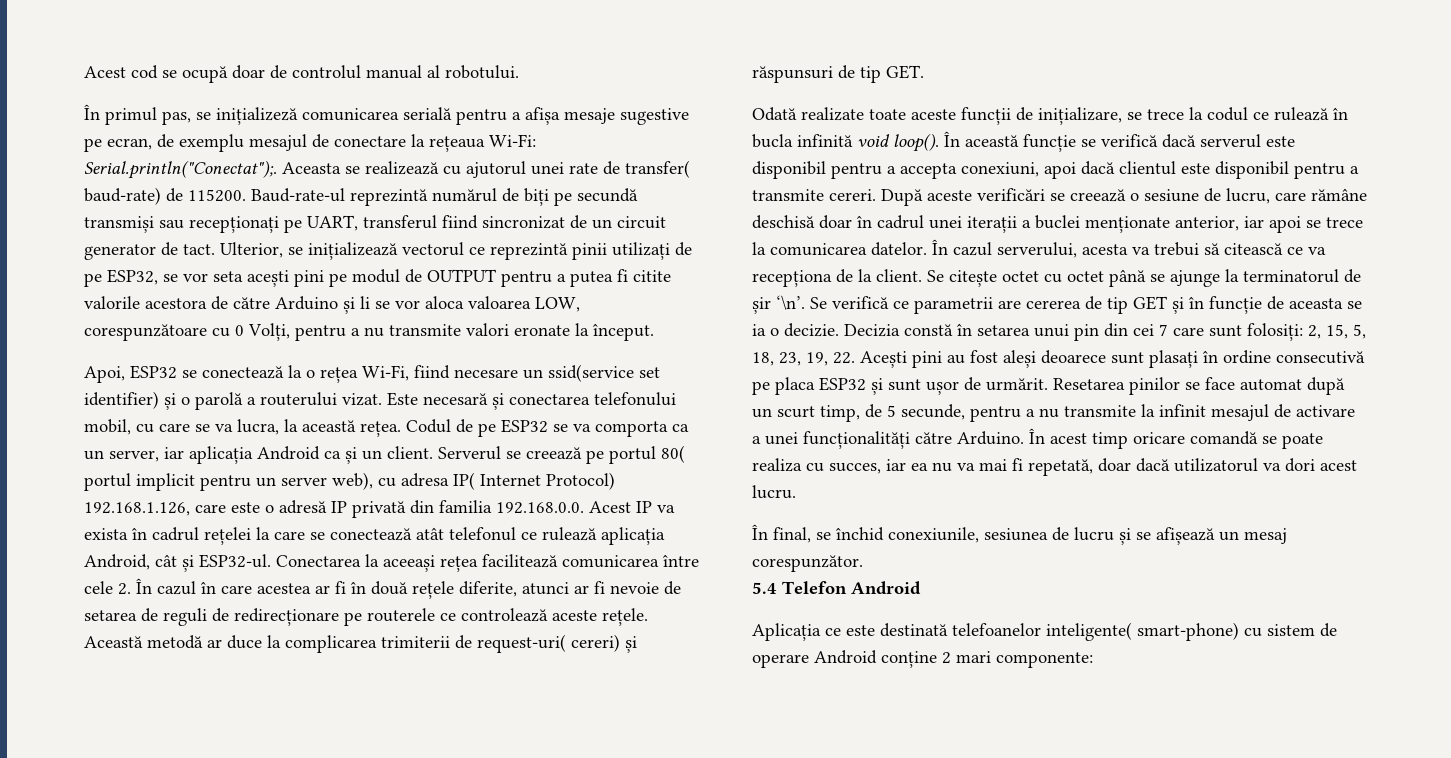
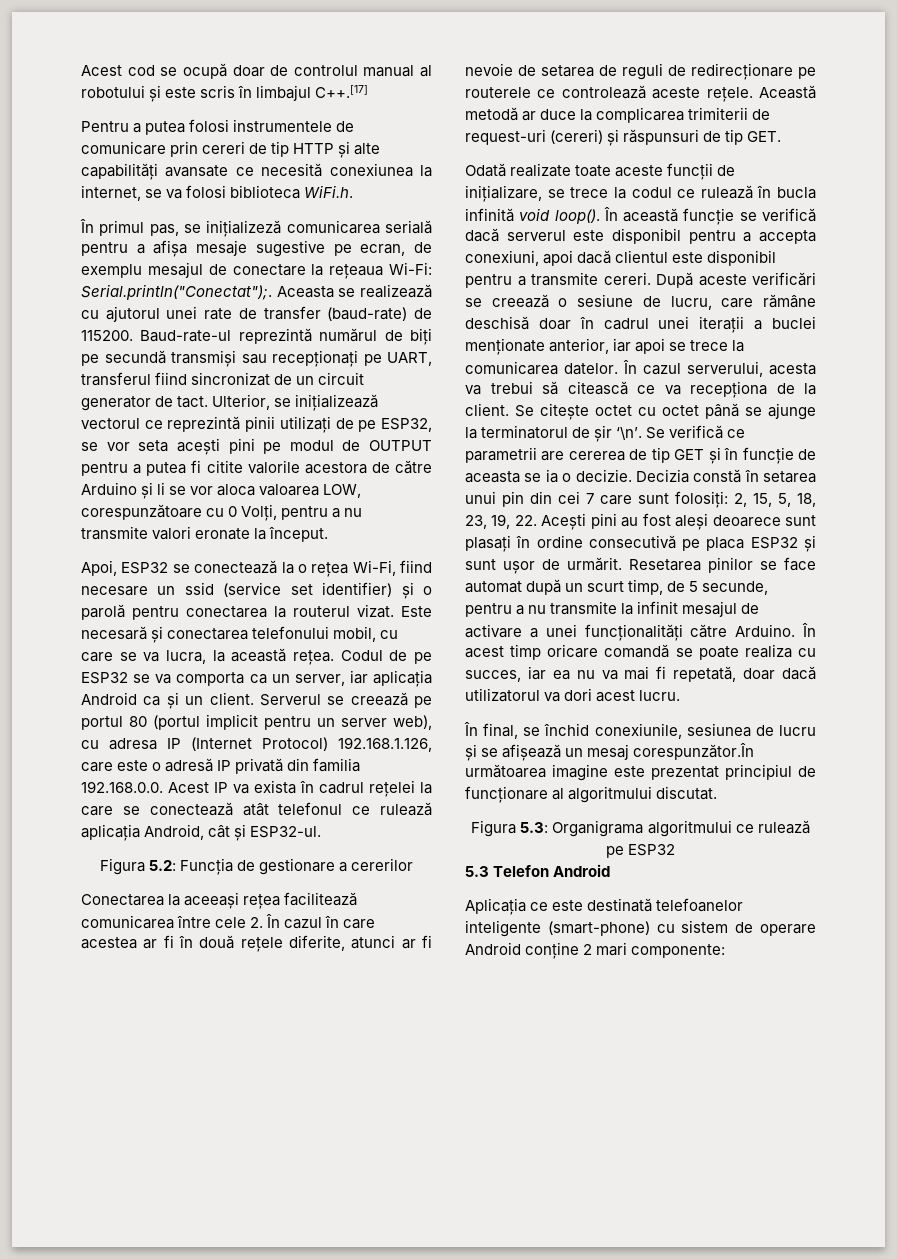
[445,65,519,79] robotului. -> [81,85,369,102] [81,119,355,135] [81,141,381,158] [81,163,432,180] [81,185,354,201] robotului și este scris în limbajul C++.[17] // Pentru a putea folosi instrumentele de comunicare prin cereri de tip HTTP și alte capabilități avansate ce necesită conexiunea la internet, se va folosi biblioteca WiFi.h.
[625,160,690,178] [84,187,161,205] transfer( baud-rate) -> [263,306,408,321] transfer (baud-rate)
[548,364,634,382] ssid(service -> [184,582,282,597] ssid (service
[247,392,337,406] a routerului -> [132,606,350,620] pentru conectarea la routerul
[661,445,685,463] [84,473,131,491] 80( portul -> [129,715,200,730] 80 (portul
[453,472,541,490] IP( Internet -> [167,737,252,751] IP (Internet
(271, 561) none -> [99,858,414,875] // Figura 5.2: Funcția de gestionare a cererilor //
[477,634,620,653] request-uri( cereri) -> [465,129,604,145] request-uri (cereri)
[752,555,863,572] [752,582,777,594] corespunzător. // 5.4 -> [633,742,755,760] [465,764,816,781] [465,786,718,803] [471,820,810,837] [605,844,676,858] [465,866,489,877] corespunzător.În următoarea imagine este prezentat principiul de funcționare al algoritmului discutat. // Figura 5.3: Organigrama algoritmului ce rulează pe ESP32 // 5.3
[1046,622,1239,641] inteligente( smart-phone) -> [465,920,650,937] inteligente (smart-phone)

